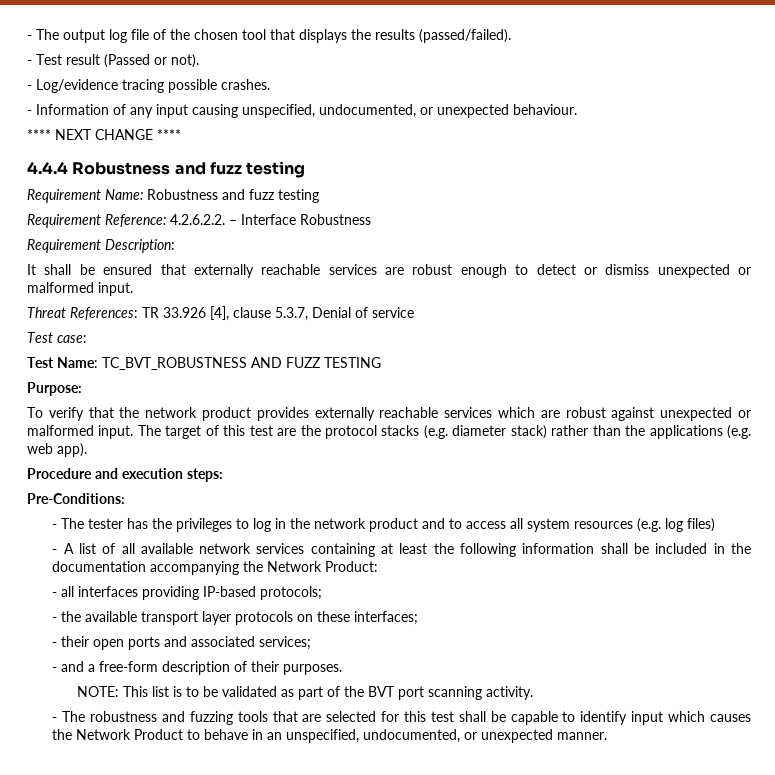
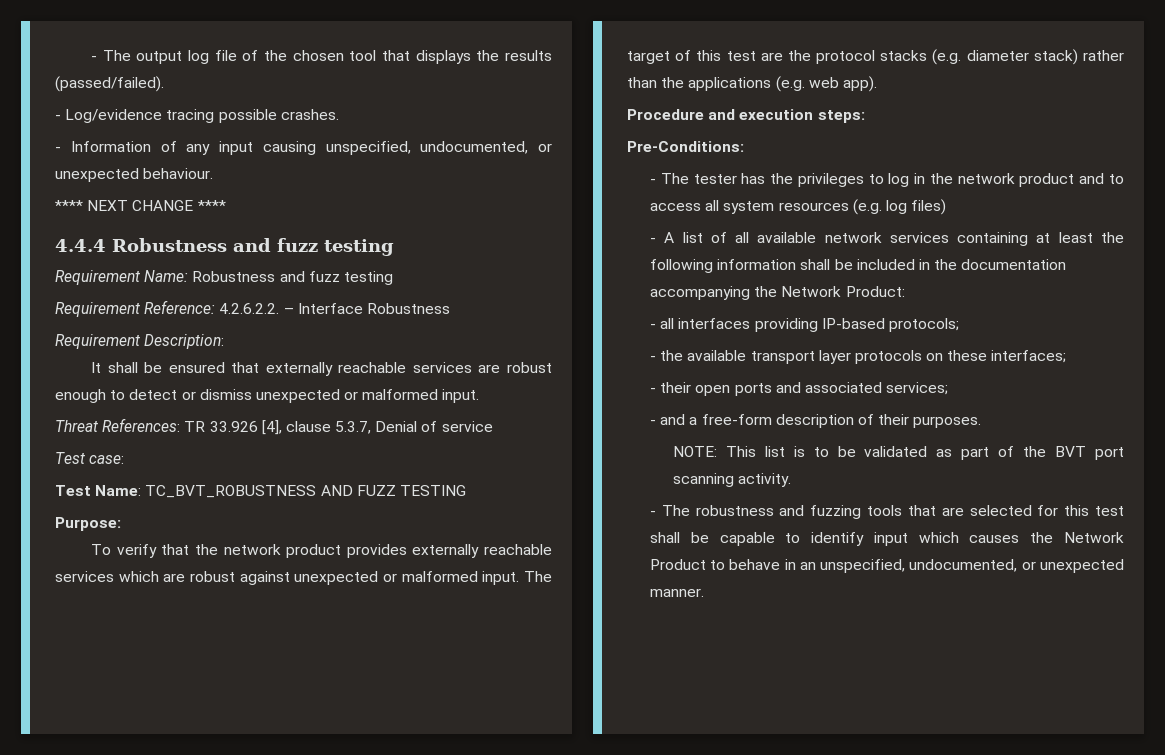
[27,54,199,68] // - Test result (Passed or not). -> (164, 84) none

